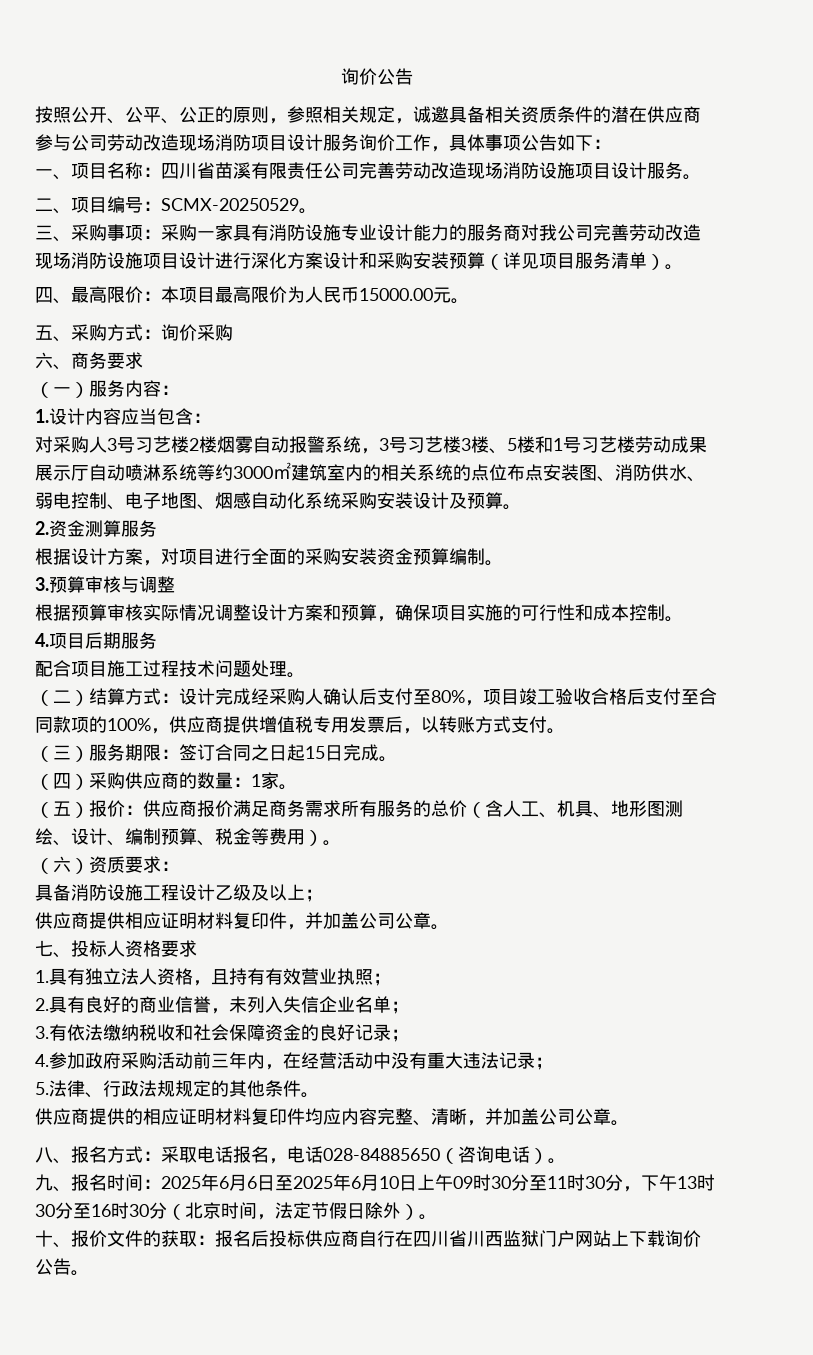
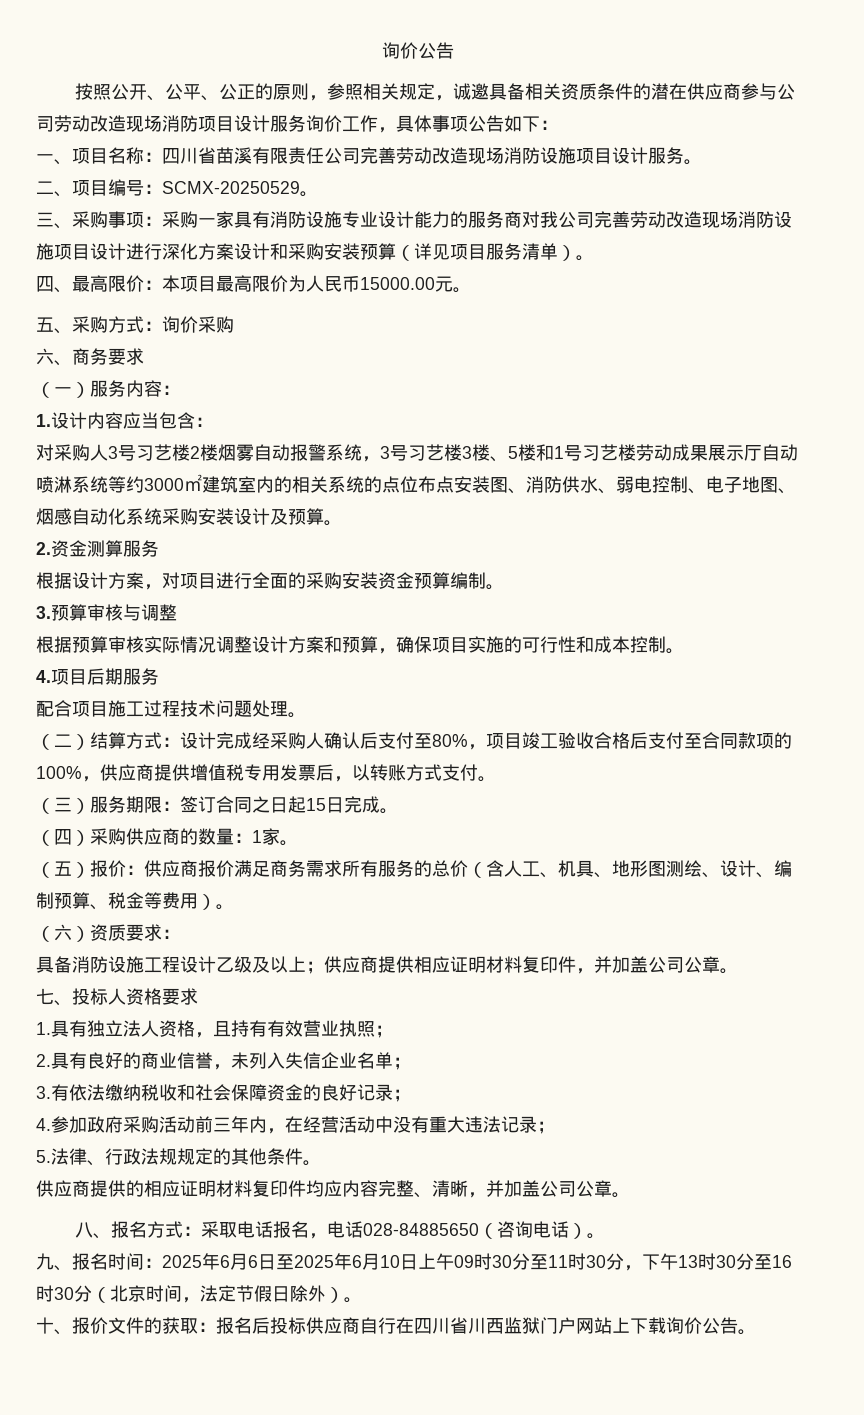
(323, 895) // -> (324, 967) none

